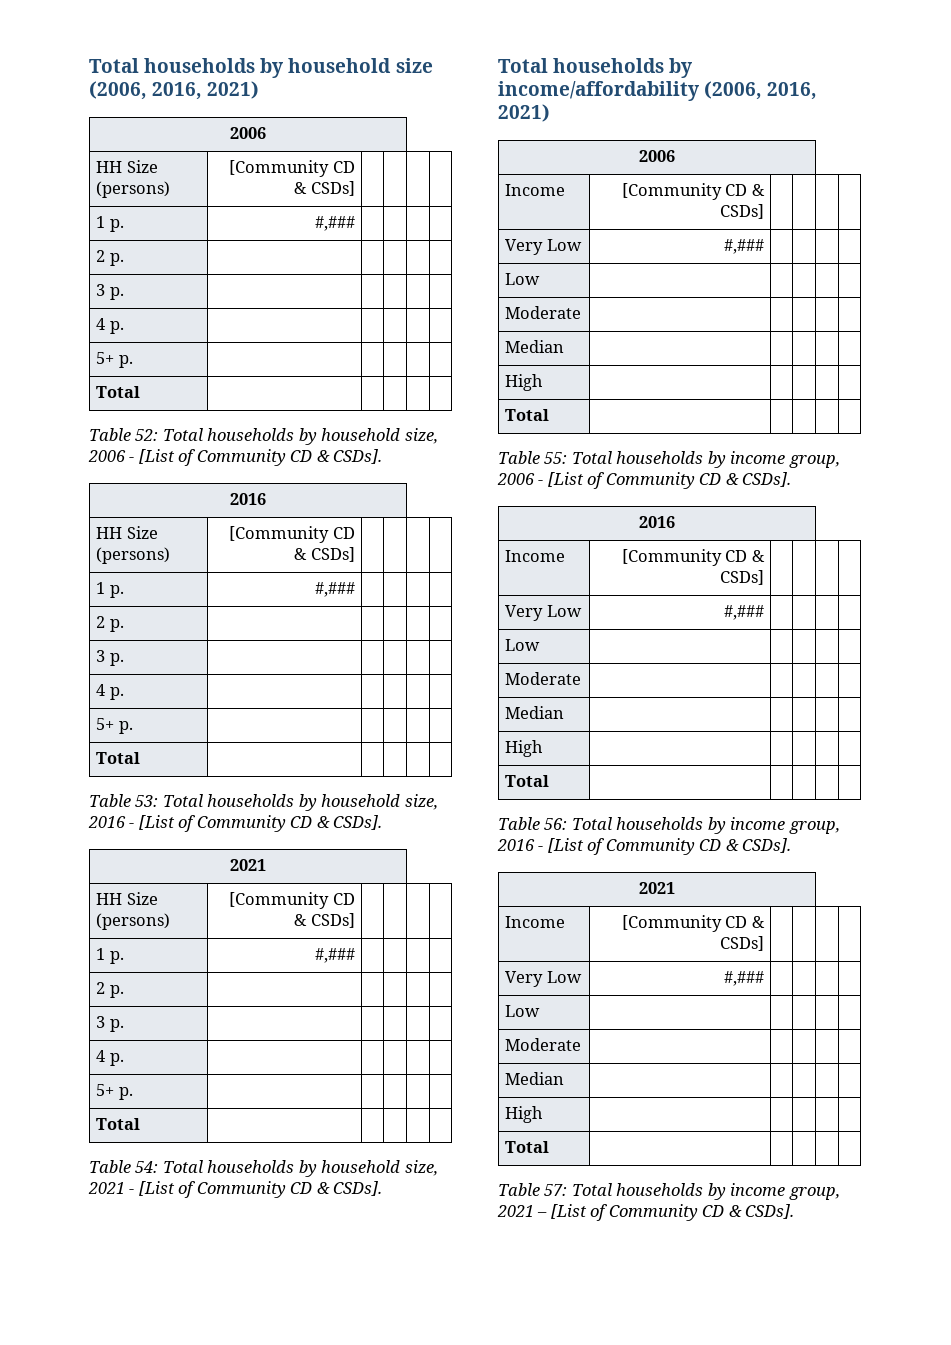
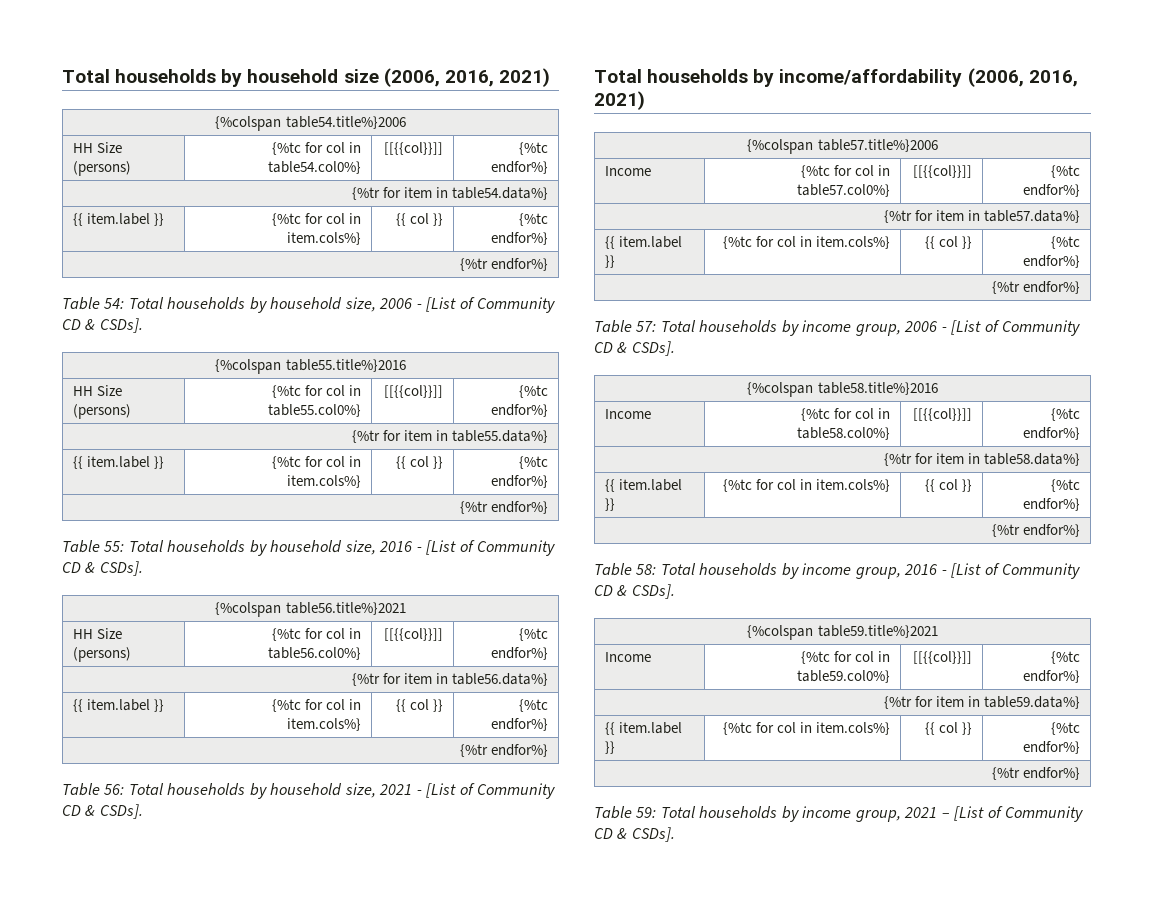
[230,127,266,139] [96,160,158,173] [96,181,171,198] [229,160,355,177] [294,181,355,196] [96,216,124,232] [314,216,355,231] [96,250,124,266] [96,284,124,300] [96,318,124,334] [96,352,133,368] [96,386,141,398] [89,428,159,441] 2006 // HH Size (persons) | [Community CD & CSDs] | | | | // 1 p. | #,### | | | | // 2 p. | | | | | // 3 p. | | | | | // 4 p. | | | | | // 5+ p. | | | | | // Total | | | | | // Table 52: -> [215,116,406,131] [72,142,123,153] [72,161,131,176] [271,142,362,155] [268,161,362,174] [384,142,444,155] [519,142,549,155] [491,161,549,174] [351,187,549,200] [72,213,165,226] [271,213,362,226] [287,232,362,245] [395,213,444,226] [519,213,549,226] [491,232,549,245] [459,258,549,271] [62,297,125,310] {%colspan table54.title%}2006 // HH Size (persons) | {%tc for col in table54.col0%} | [[{{col}}]] | {%tc endfor%} // {%tr for item in table54.data%} // {{ item.label }} | {%tc for col in item.cols%} | {{ col }} | {%tc endfor%} // {%tr endfor%} // Table 54:
[230,493,266,505] [96,526,158,539] [96,547,171,564] [229,526,355,543] [294,547,355,562] [96,582,124,598] [314,582,355,597] [96,616,124,632] [96,650,124,666] [96,684,124,700] [96,718,133,734] [96,752,141,764] [89,794,159,807] 2016 // HH Size (persons) | [Community CD & CSDs] | | | | // 1 p. | #,### | | | | // 2 p. | | | | | // 3 p. | | | | | // 4 p. | | | | | // 5+ p. | | | | | // Total | | | | | // Table 53: -> [215,359,406,374] [72,385,123,396] [72,404,131,419] [271,385,362,398] [268,404,362,417] [384,385,444,398] [519,385,549,398] [491,404,549,417] [351,430,549,443] [72,456,165,469] [271,456,362,469] [287,475,362,488] [395,456,444,469] [519,456,549,469] [491,475,549,488] [459,501,549,514] [62,540,125,553] {%colspan table55.title%}2016 // HH Size (persons) | {%tc for col in table55.col0%} | [[{{col}}]] | {%tc endfor%} // {%tr for item in table55.data%} // {{ item.label }} | {%tc for col in item.cols%} | {{ col }} | {%tc endfor%} // {%tr endfor%} // Table 55:
[230,859,266,871] [96,892,158,905] [96,913,171,930] [229,892,355,909] [294,913,355,928] [96,948,124,964] [314,948,355,963] [96,982,124,998] [96,1016,124,1032] [96,1050,124,1066] [96,1084,133,1100] [96,1118,141,1130] [89,1160,159,1173] 2021 // HH Size (persons) | [Community CD & CSDs] | | | | // 1 p. | #,### | | | | // 2 p. | | | | | // 3 p. | | | | | // 4 p. | | | | | // 5+ p. | | | | | // Total | | | | | // Table 54: -> [215,602,406,617] [72,628,123,639] [72,647,131,662] [271,628,362,641] [268,647,362,660] [384,628,444,641] [519,628,549,641] [491,647,549,660] [351,673,549,686] [72,699,165,712] [271,699,362,712] [287,718,362,731] [395,699,444,712] [519,699,549,712] [491,718,549,731] [459,744,549,757] [62,783,125,796] {%colspan table56.title%}2021 // HH Size (persons) | {%tc for col in table56.col0%} | [[{{col}}]] | {%tc endfor%} // {%tr for item in table56.data%} // {{ item.label }} | {%tc for col in item.cols%} | {{ col }} | {%tc endfor%} // {%tr endfor%} // Table 56:
[639,150,675,162] [505,184,566,196] [621,183,765,200] [719,204,764,219] [505,239,582,255] [723,239,764,254] [505,273,541,285] [505,306,582,319] [505,340,565,353] [505,374,544,391] [505,409,550,421] [498,451,568,464] 2006 // Income | [Community CD & CSDs] | | | | // Very Low | #,### | | | | // Low | | | | | // Moderate | | | | | // Median | | | | | // High | | | | | // Total | | | | | // Table 55: -> [747,139,938,154] [604,166,651,176] [800,165,891,178] [797,184,891,197] [913,165,973,178] [1051,165,1081,178] [1023,184,1081,197] [883,210,1081,223] [604,236,683,249] [604,255,615,268] [722,236,891,249] [924,236,973,249] [1051,236,1081,249] [1023,255,1081,268] [991,281,1081,294] [594,320,657,333] {%colspan table57.title%}2006 // Income | {%tc for col in table57.col0%} | [[{{col}}]] | {%tc endfor%} // {%tr for item in table57.data%} // {{ item.label }} | {%tc for col in item.cols%} | {{ col }} | {%tc endfor%} // {%tr endfor%} // Table 57:
[639,516,675,528] [505,550,566,562] [621,549,765,566] [719,570,764,585] [505,605,582,621] [723,605,764,620] [505,639,541,651] [505,672,582,685] [505,706,565,719] [505,740,544,757] [505,775,550,787] [498,817,568,830] 2016 // Income | [Community CD & CSDs] | | | | // Very Low | #,### | | | | // Low | | | | | // Moderate | | | | | // Median | | | | | // High | | | | | // Total | | | | | // Table 56: -> [747,382,938,397] [604,409,651,419] [800,408,891,421] [797,427,891,440] [913,408,973,421] [1051,408,1081,421] [1023,427,1081,440] [883,453,1081,466] [604,479,683,492] [604,498,615,511] [722,479,891,492] [924,479,973,492] [1051,479,1081,492] [1023,498,1081,511] [991,524,1081,537] [594,563,657,576] {%colspan table58.title%}2016 // Income | {%tc for col in table58.col0%} | [[{{col}}]] | {%tc endfor%} // {%tr for item in table58.data%} // {{ item.label }} | {%tc for col in item.cols%} | {{ col }} | {%tc endfor%} // {%tr endfor%} // Table 58:
[639,882,675,894] [505,916,566,928] [621,915,765,932] [719,936,764,951] [505,971,582,987] [723,971,764,986] [505,1005,541,1017] [505,1038,582,1051] [505,1072,565,1085] [505,1106,544,1123] [505,1141,550,1153] [498,1183,568,1196] 2021 // Income | [Community CD & CSDs] | | | | // Very Low | #,### | | | | // Low | | | | | // Moderate | | | | | // Median | | | | | // High | | | | | // Total | | | | | // Table 57: -> [747,625,938,640] [604,652,651,662] [800,651,891,664] [797,670,891,683] [913,651,973,664] [1051,651,1081,664] [1023,670,1081,683] [883,696,1081,709] [604,722,683,735] [604,741,615,754] [722,722,891,735] [924,722,973,735] [1051,722,1081,735] [1023,741,1081,754] [991,767,1081,780] [594,806,657,819] {%colspan table59.title%}2021 // Income | {%tc for col in table59.col0%} | [[{{col}}]] | {%tc endfor%} // {%tr for item in table59.data%} // {{ item.label }} | {%tc for col in item.cols%} | {{ col }} | {%tc endfor%} // {%tr endfor%} // Table 59:

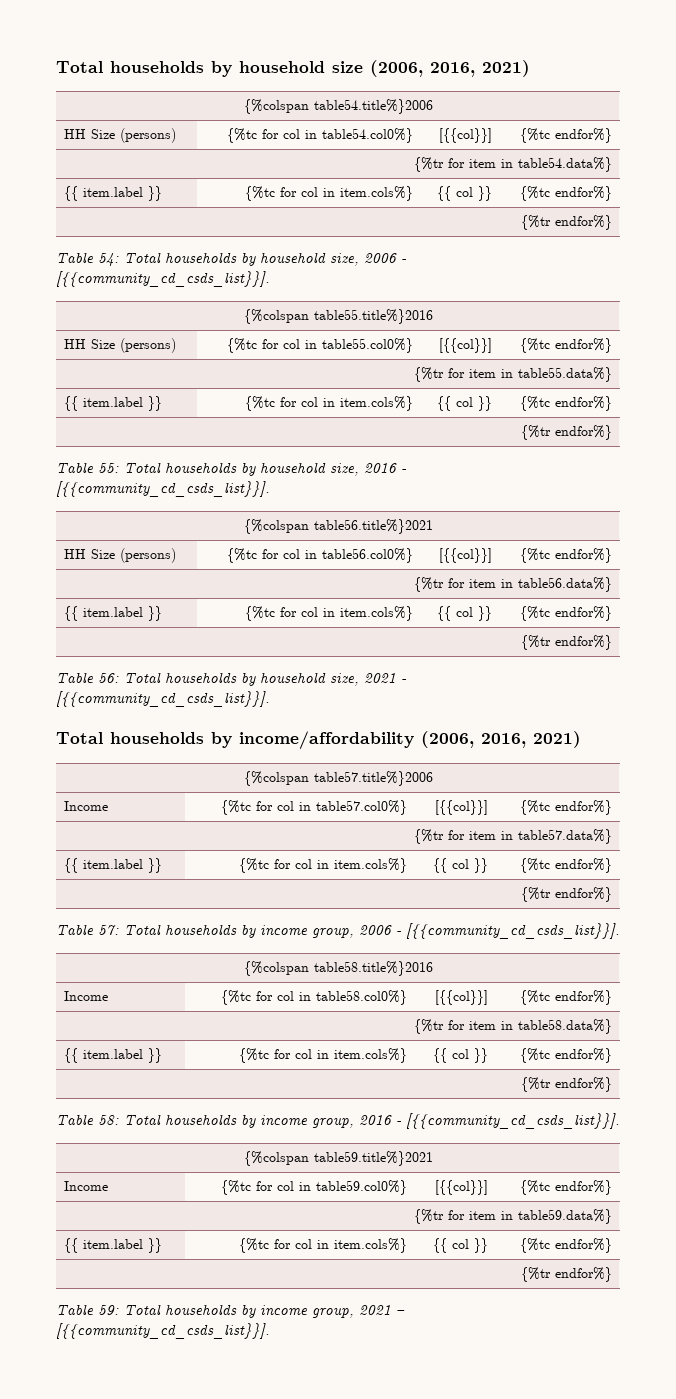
[384,142,444,155] [[{{col}}]] -> [438,128,492,143] [{{col}}]
[426,297,556,313] [62,318,143,333] [List of Community CD & CSDs]. -> [56,271,270,287] [{{community_cd_csds_list}}].
[384,385,444,398] [[{{col}}]] -> [438,338,492,353] [{{col}}]
[426,540,556,556] [62,561,143,576] [List of Community CD & CSDs]. -> [56,481,270,497] [{{community_cd_csds_list}}].
[384,628,444,641] [[{{col}}]] -> [438,548,492,563] [{{col}}]
[426,783,556,799] [62,804,143,819] [List of Community CD & CSDs]. -> [56,691,270,707] [{{community_cd_csds_list}}].
[913,165,973,178] [[{{col}}]] -> [434,800,488,815] [{{col}}]
[951,320,1081,336] [594,341,675,356] [List of Community CD & CSDs]. -> [406,923,620,939] [{{community_cd_csds_list}}].
[913,408,973,421] [[{{col}}]] -> [434,990,488,1005] [{{col}}]
[951,563,1081,579] [594,584,675,599] [List of Community CD & CSDs]. -> [406,1113,620,1129] [{{community_cd_csds_list}}].
[913,651,973,664] [[{{col}}]] -> [434,1180,488,1195] [{{col}}]
[954,806,1084,822] [594,827,675,842] [List of Community CD & CSDs]. -> [56,1323,270,1339] [{{community_cd_csds_list}}].

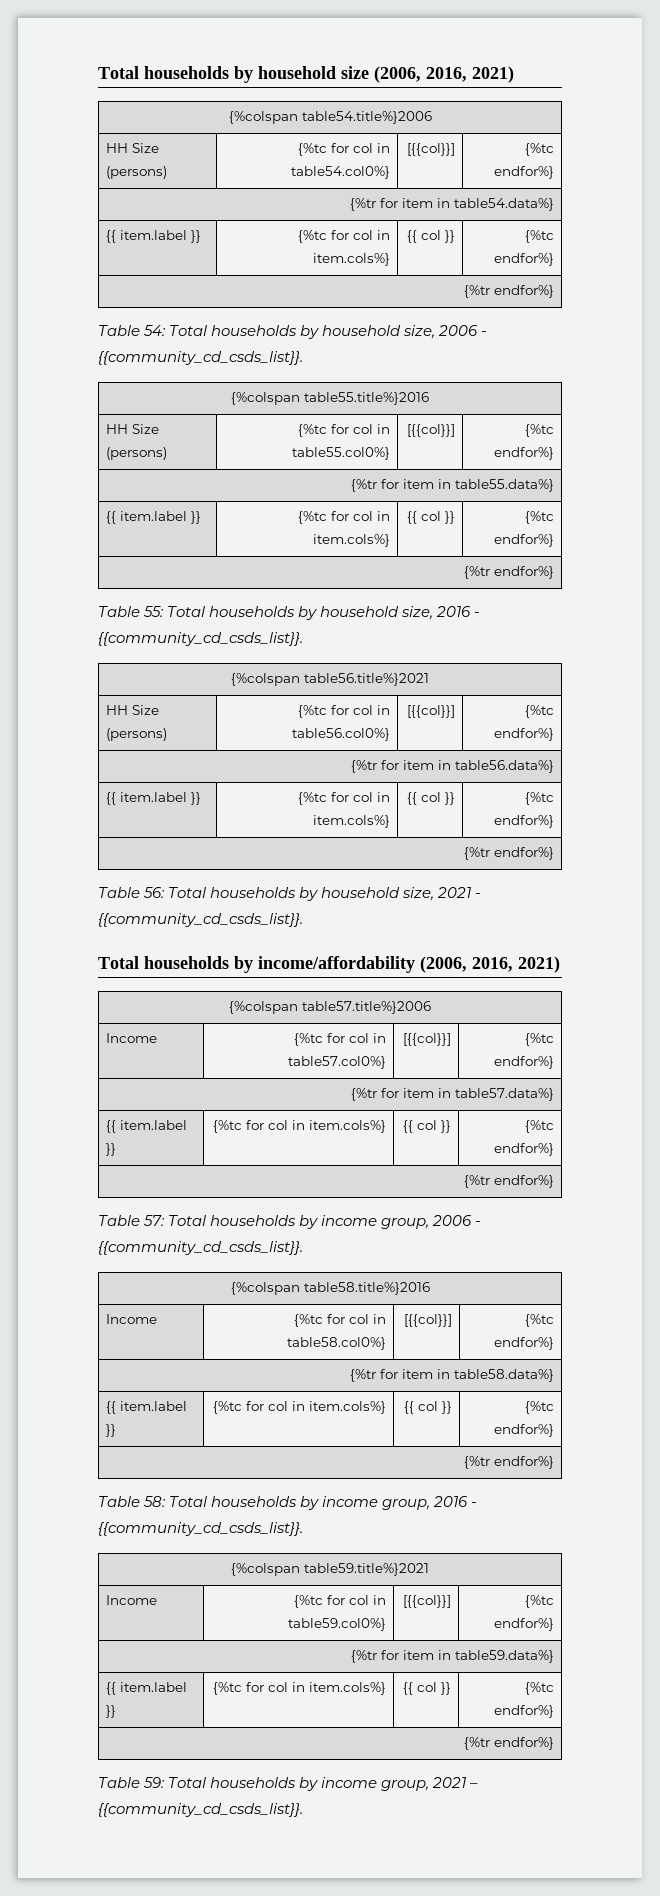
[56,271,270,287] [{{community_cd_csds_list}}]. -> [98,351,303,365] {{community_cd_csds_list}}.
[56,481,270,497] [{{community_cd_csds_list}}]. -> [98,632,303,646] {{community_cd_csds_list}}.
[56,691,270,707] [{{community_cd_csds_list}}]. -> [98,913,303,927] {{community_cd_csds_list}}.
[406,923,620,939] [{{community_cd_csds_list}}]. -> [98,1241,303,1255] {{community_cd_csds_list}}.
[406,1113,620,1129] [{{community_cd_csds_list}}]. -> [98,1522,303,1536] {{community_cd_csds_list}}.
[56,1323,270,1339] [{{community_cd_csds_list}}]. -> [98,1803,303,1817] {{community_cd_csds_list}}.

